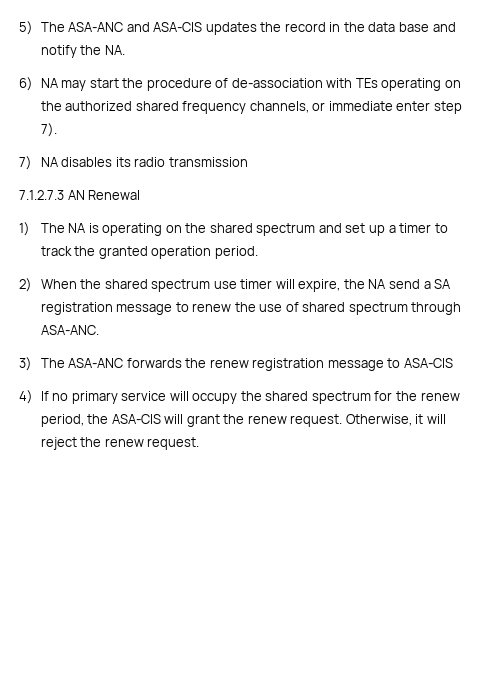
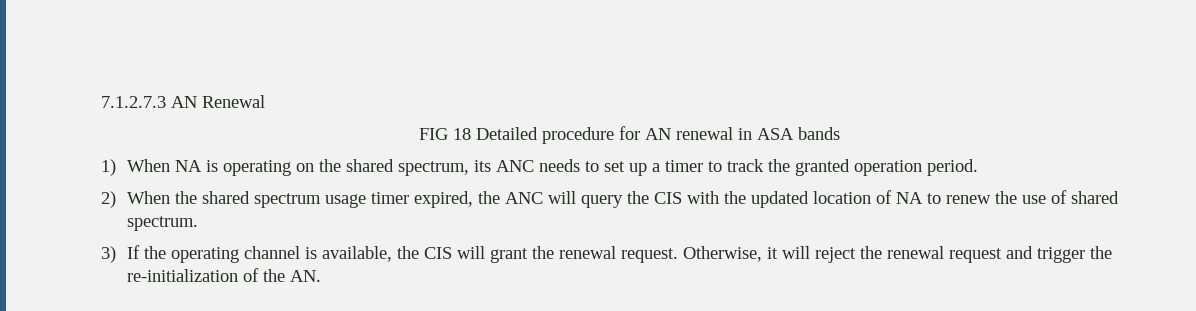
[19,21,456,35] [40,45,125,58] [19,77,461,91] [40,101,462,114] [40,123,57,137] [19,156,248,170] [19,190,141,200] 5) The ASA-ANC and ASA-CIS updates the record in the data base and notify the NA. // 6) NA may start the procedure of de-association with TEs operating on the authorized shared frequency channels, or immediate enter step 7). // 7) NA disables its radio transmission // 7.1.2.7.3 AN Renewal -> [101,95,265,108] [418,126,840,144] 7.1.2.7.3 AN Renewal // FIG 18 Detailed procedure for AN renewal in ASA bands
[40,223,65,233] The -> [127,159,171,172] When
[256,223,342,236] spectrum and -> [398,159,600,176] spectrum, its ANC needs to
[213,279,451,292] [40,302,173,315] use timer will expire, the NA send a SA registration message -> [325,190,924,208] usage timer expired, the ANC will query the CIS with the updated location of NA
[348,302,462,315] [40,325,99,335] [19,357,453,371] [19,390,460,404] [40,414,161,427] spectrum through ASA-ANC. // 3) The ASA-ANC forwards the renew registration message to ASA-CIS // 4) If no primary service will occupy the shared spectrum for the renew period, the ASA-CIS -> [127,216,199,231] [101,245,453,263] spectrum. // 3) If the operating channel is available, the CIS
[247,415,287,424] renew -> [559,246,617,259] renewal
[104,437,200,450] renew request. -> [887,246,1113,263] [127,268,322,282] renewal request and trigger the re-initialization of the AN.

